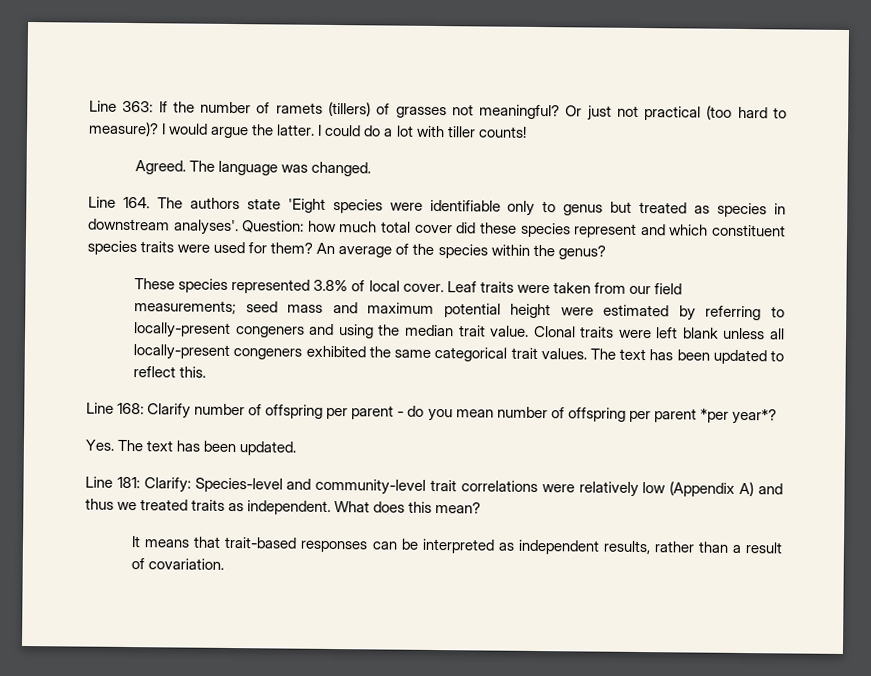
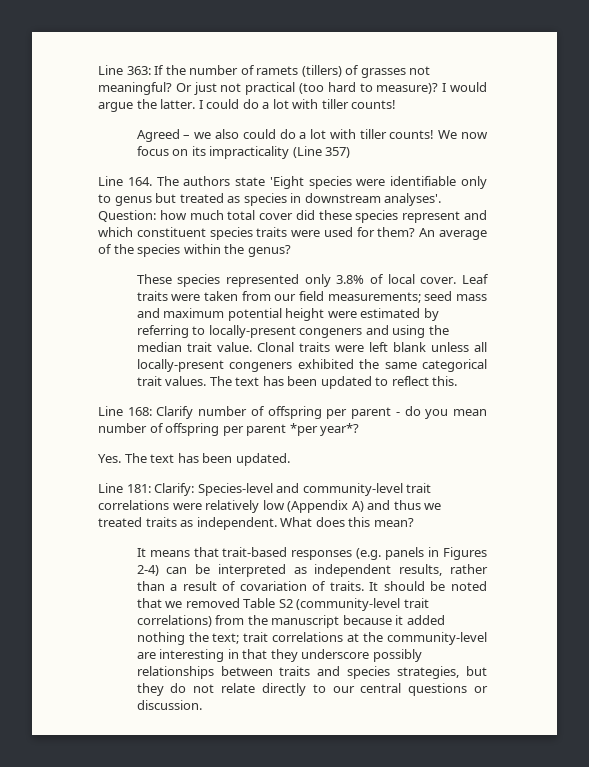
[135,160,372,177] Agreed. The language was changed. -> [136,129,488,142] [136,146,351,159] Agreed – we also could do a lot with tiller counts! We now focus on its impracticality (Line 357)
(311, 286) none -> [304,274,331,287] only
(369, 546) none -> [356,547,488,560] [136,565,159,576] (e.g. panels in Figures 2-4)
[148,558,225,570] covariation. -> [239,581,488,591] [136,598,429,611] [136,615,445,628] [136,632,488,645] [136,649,422,662] [136,666,487,679] [136,683,489,696] [136,700,202,710] covariation of traits. It should be noted that we removed Table S2 (community-level trait correlations) from the manuscript because it added nothing the text; trait correlations at the community-level are interesting in that they underscore possibly relationships between traits and species strategies, but they do not relate directly to our central questions or discussion.

